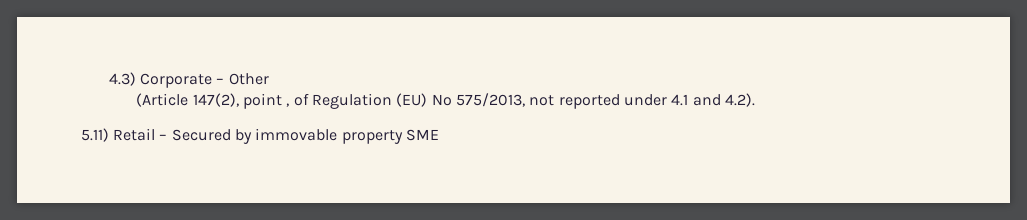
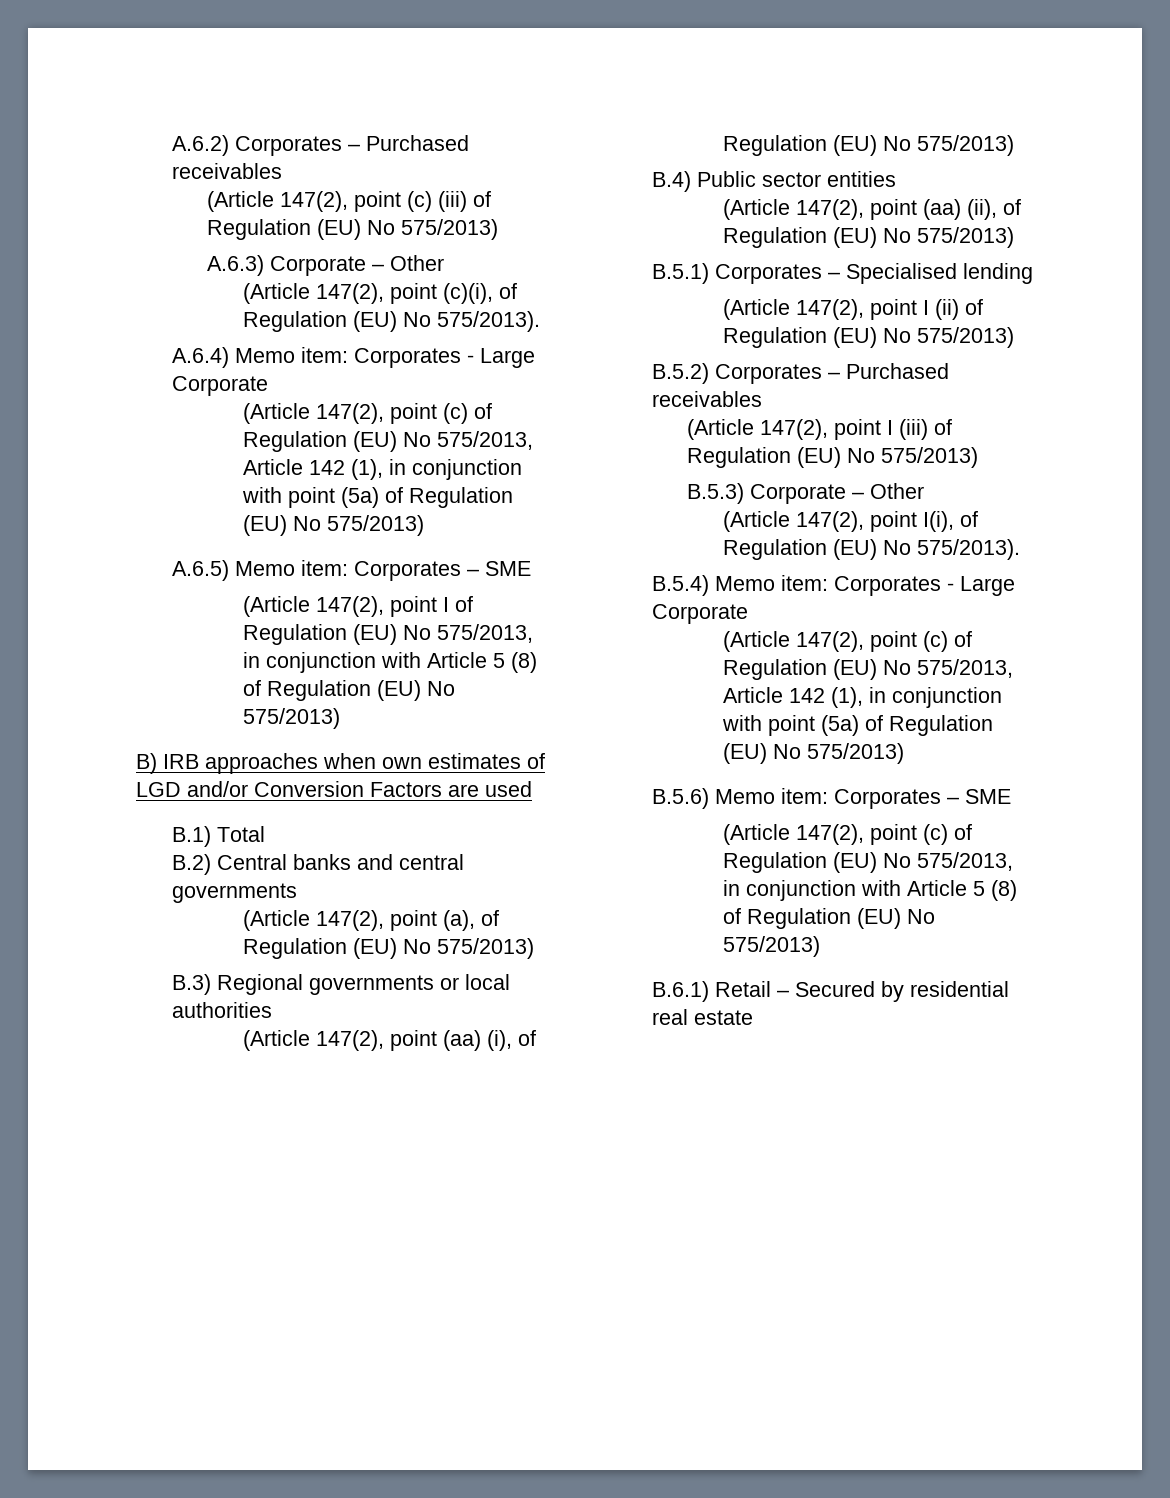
[108,72,269,88] [136,93,755,109] [80,128,109,142] 4.3) Corporate – Other // (Article 147(2), point , of Regulation (EU) No 575/2013, not reported under 4.1 and 4.2). // 5.11) -> [171,135,469,156] [171,163,282,179] [207,191,492,212] [207,219,499,240] [207,255,445,276] [243,283,518,304] [243,311,541,332] [171,347,535,368] [171,376,268,396] [243,403,493,424] [243,431,534,452] [243,459,523,480] [242,487,514,508] [243,515,425,536] [171,560,531,581] [243,596,474,617] [243,624,534,645] [243,652,538,673] [243,680,456,701] [243,708,341,729] [136,753,545,774] [136,781,532,797] [171,826,265,847] [171,854,464,875] [171,883,297,903] [243,910,500,931] [243,938,535,959] [171,974,510,995] [171,1002,272,1018] [243,1030,537,1051] [723,135,1015,156] [651,171,896,192] [723,199,1022,220] [723,227,1015,248] [651,263,1033,284] [723,299,984,320] [723,327,1015,348] [651,363,949,384] [651,391,762,407] [687,419,953,440] [687,447,979,468] [687,483,925,504] [723,511,979,532] [723,539,1021,560] [651,575,1015,596] [651,604,748,624] [723,631,973,652] [723,659,1014,680] [723,687,1003,708] [722,715,994,736] [723,743,905,764] [651,788,1011,809] [723,824,973,845] [723,852,1014,873] [723,880,1018,901] [723,908,936,929] [723,936,821,957] [651,981,709,1002] A.6.2) Corporates – Purchased receivables // (Article 147(2), point (c) (iii) of Regulation (EU) No 575/2013) // A.6.3) Corporate – Other // (Article 147(2), point (c)(i), of Regulation (EU) No 575/2013). // A.6.4) Memo item: Corporates - Large Corporate // (Article 147(2), point (c) of Regulation (EU) No 575/2013, Article 142 (1), in conjunction with point (5a) of Regulation (EU) No 575/2013) // A.6.5) Memo item: Corporates – SME // (Article 147(2), point I of Regulation (EU) No 575/2013, in conjunction with Article 5 (8) of Regulation (EU) No 575/2013) // B) IRB approaches when own estimates of LGD and/or Conversion Factors are used // B.1) Total // B.2) Central banks and central governments // (Article 147(2), point (a), of Regulation (EU) No 575/2013) // B.3) Regional governments or local authorities // (Article 147(2), point (aa) (i), of Regulation (EU) No 575/2013) // B.4) Public sector entities // (Article 147(2), point (aa) (ii), of Regulation (EU) No 575/2013) // B.5.1) Corporates – Specialised lending // (Article 147(2), point I (ii) of Regulation (EU) No 575/2013) // B.5.2) Corporates – Purchased receivables // (Article 147(2), point I (iii) of Regulation (EU) No 575/2013) // B.5.3) Corporate – Other // (Article 147(2), point I(i), of Regulation (EU) No 575/2013). // B.5.4) Memo item: Corporates - Large Corporate // (Article 147(2), point (c) of Regulation (EU) No 575/2013, Article 142 (1), in conjunction with point (5a) of Regulation (EU) No 575/2013) // B.5.6) Memo item: Corporates – SME // (Article 147(2), point (c) of Regulation (EU) No 575/2013, in conjunction with Article 5 (8) of Regulation (EU) No 575/2013) // B.6.1)
[255,128,440,144] immovable property SME -> [909,981,1009,997] [651,1009,753,1025] residential real estate

